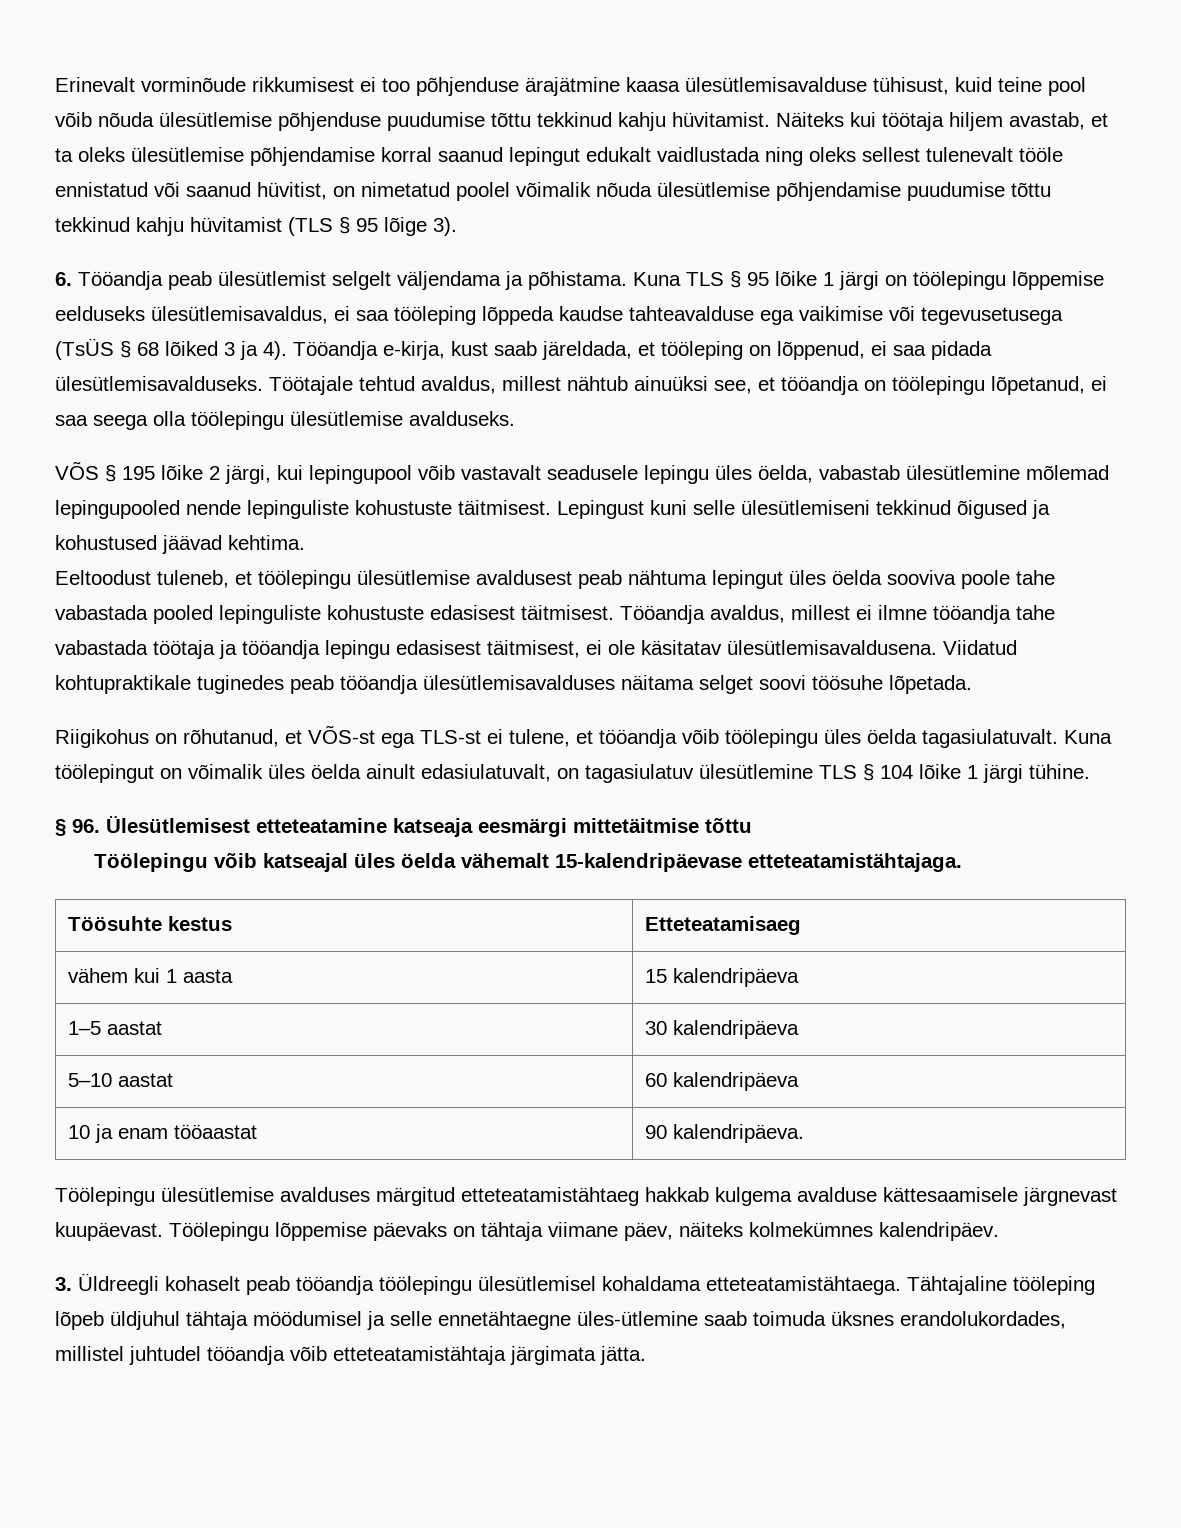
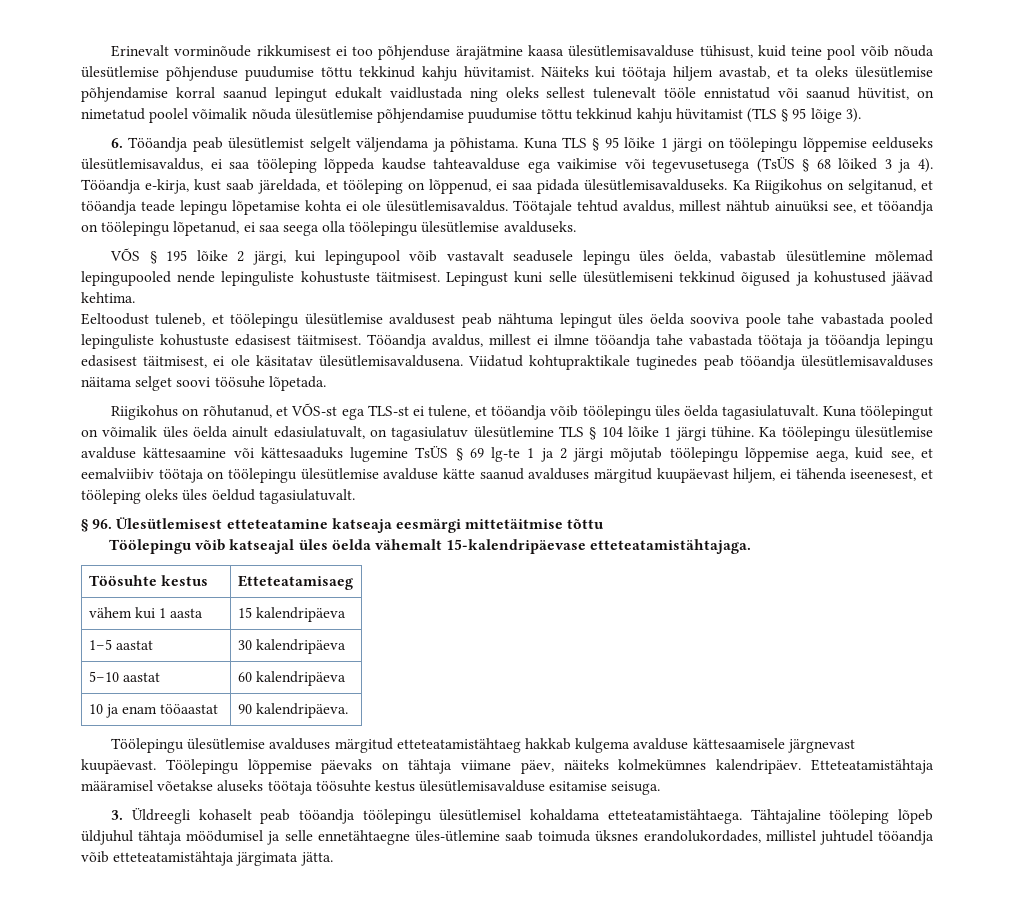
(263, 383) none -> [732,179,934,194] [81,200,508,215] Ka Riigikohus on selgitanud, et tööandja teade lepingu lõpetamise kohta ei ole ülesütlemisavaldus.
(1090, 771) none -> [759,426,934,441] [81,446,933,462] [81,468,933,483] [81,489,355,504] Ka töölepingu ülesütlemise avalduse kättesaamine või kättesaaduks lugemine TsÜS § 69 lg-te 1 ja 2 järgi mõjutab töölepingu lõppemise aega, kuid see, et eemalviibiv töötaja on töölepingu ülesütlemise avalduse kätte saanud avalduses märgitud kuupäevast hiljem, ei tähenda iseenesest, et tööleping oleks üles öeldud tagasiulatuvalt.
(999, 1231) none -> [810,759,934,774] [81,780,661,795] Etteteatamistähtaja määramisel võetakse aluseks töötaja töösuhte kestus ülesütlemisavalduse esitamise seisuga.

